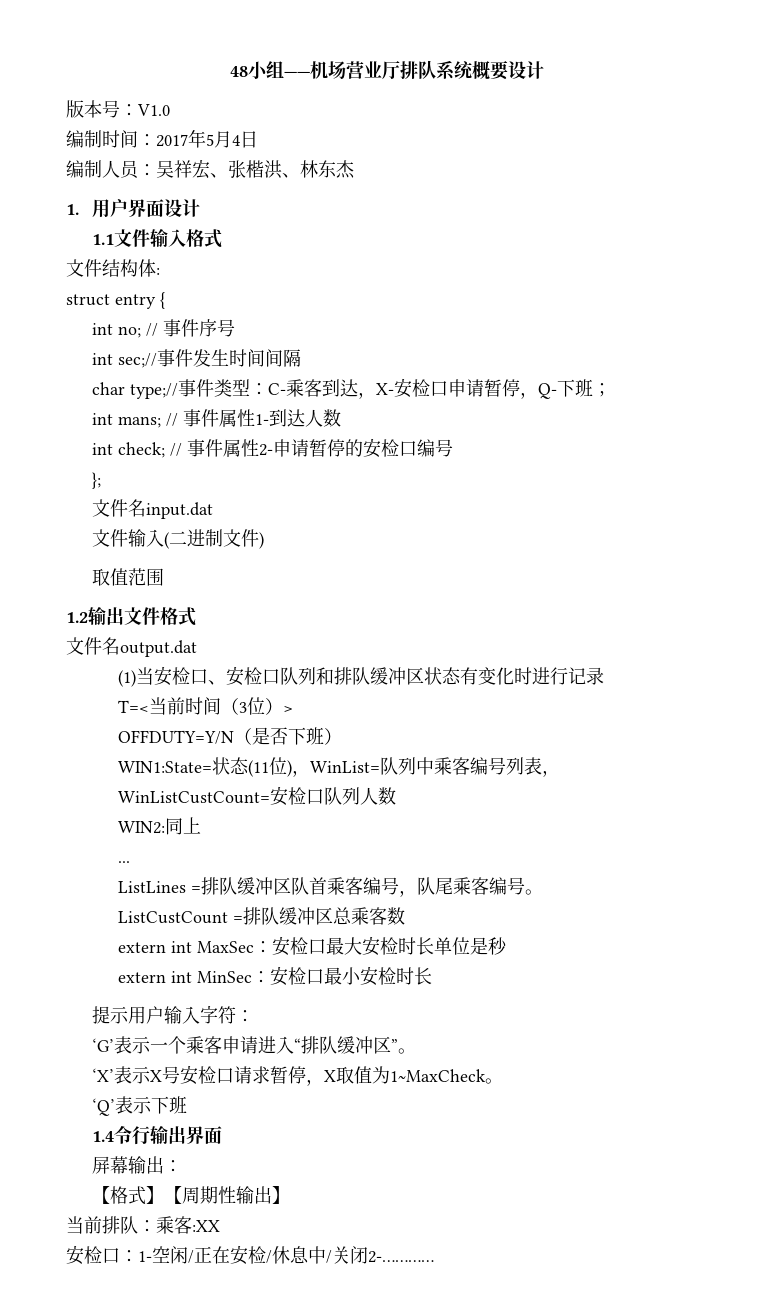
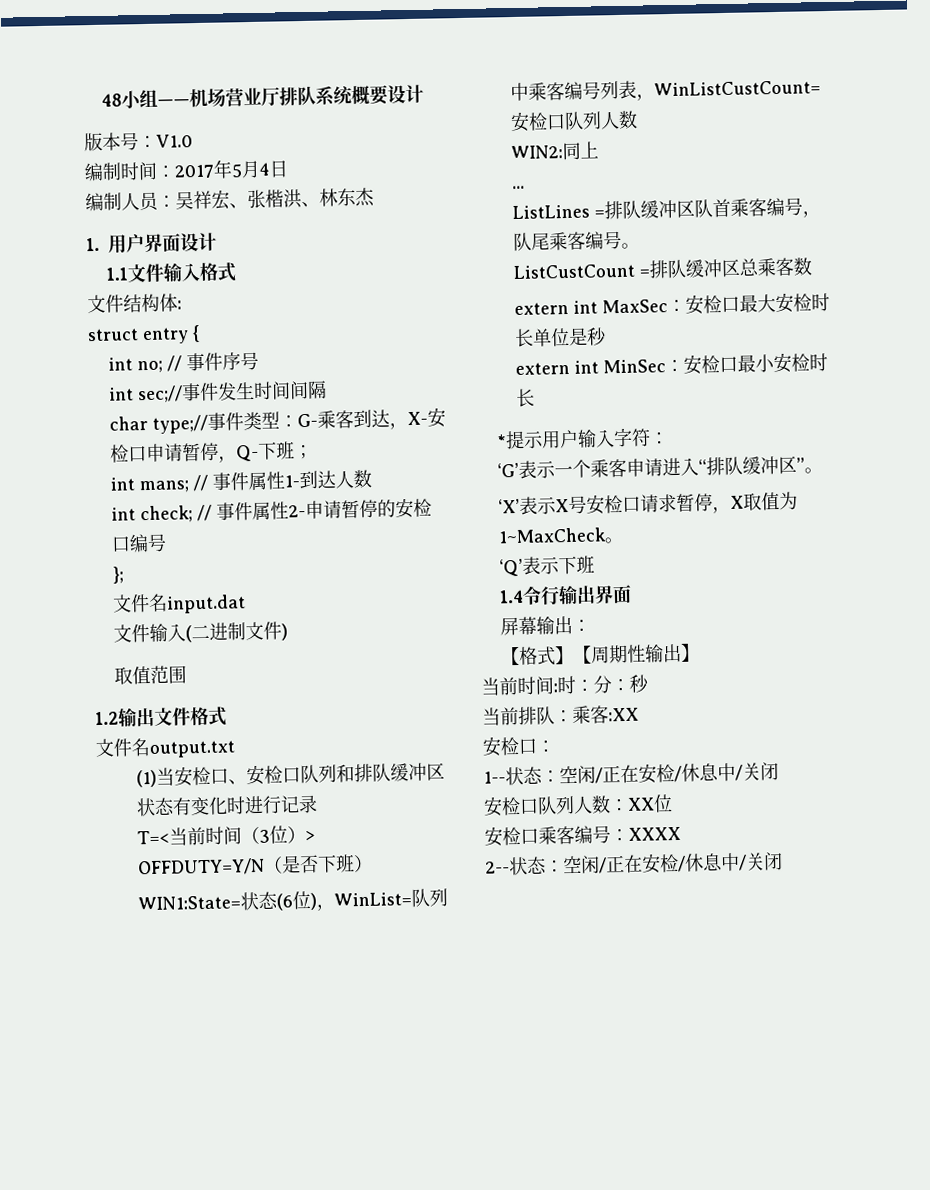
[267,383,286,395] C- -> [297,413,319,428] G-
[120,640,197,657] output.dat -> [149,740,236,759] output.txt
[247,760,269,777] (11 -> [276,893,294,911] (6
(432, 976) none -> [496,434,508,448] *
(290, 1195) none -> [481,674,649,696] // 当前时间:时：分：秒
[138,1245,434,1265] 1-空闲/正在安检/休息中/关闭2-………… -> [483,762,779,786] [483,794,673,817] [484,825,681,847] [485,852,783,876] // 1--状态：空闲/正在安检/休息中/关闭 // 安检口队列人数：XX位 // 安检口乘客编号：XXXX // 2--状态：空闲/正在安检/休息中/关闭

